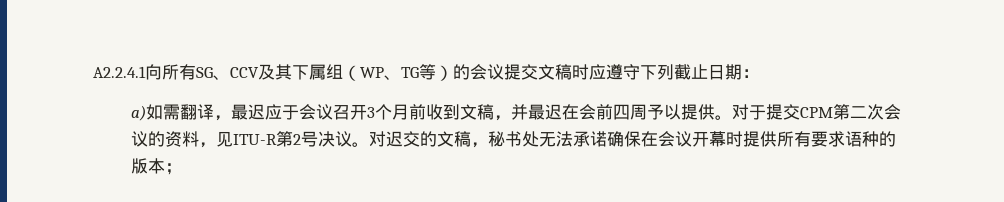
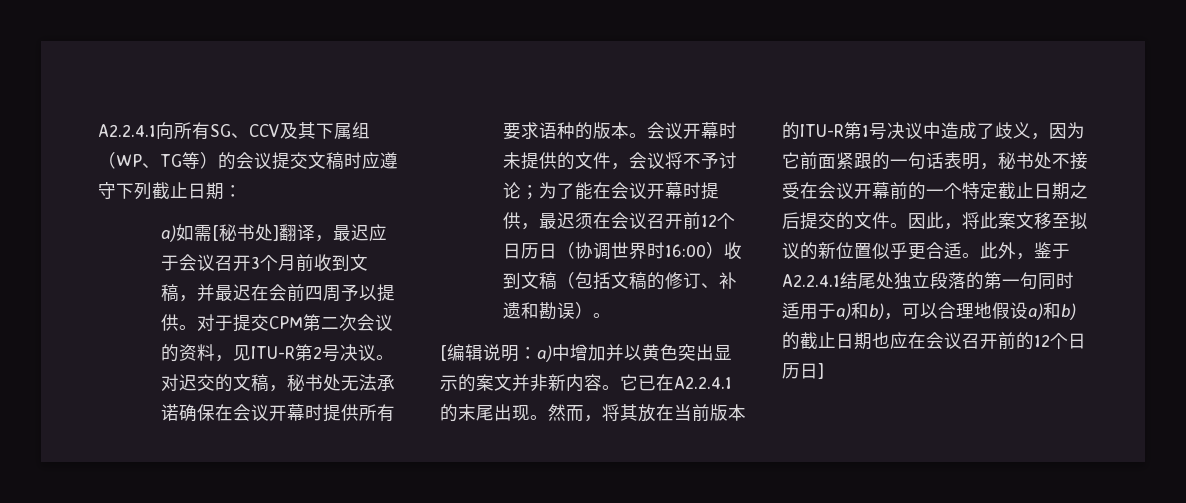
(180, 112) none -> [212,224,280,242] [秘书处]
[164,163,182,175] ； -> [629,122,738,139] [503,152,738,170] [503,182,720,200] [503,212,736,230] [503,242,743,260] [503,272,738,290] [503,302,612,320] [440,344,732,362] [440,374,732,392] [440,404,746,422] [782,122,1085,140] [782,152,1088,170] [782,182,1088,200] [782,212,1088,230] [782,242,1070,260] [782,272,1074,290] [782,302,1076,320] [782,332,1086,350] [782,363,824,379] 。会议开幕时未提供的文件，会议将不予讨论；为了能在会议开幕时提供，最迟须在会议召开前12个日历日（协调世界时16:00）收到文稿（包括文稿的修订、补遗和勘误）。 // [编辑说明：a)中增加并以黄色突出显示的案文并非新内容。它已在A2.2.4.1的末尾出现。然而，将其放在当前版本的ITU-R第1号决议中造成了歧义，因为它前面紧跟的一句话表明，秘书处不接受在会议开幕前的一个特定截止日期之后提交的文件。因此，将此案文移至拟议的新位置似乎更合适。此外，鉴于A2.2.4.1结尾处独立段落的第一句同时适用于a)和b)，可以合理地假设a)和b)的截止日期也应在会议召开前的12个日历日]

